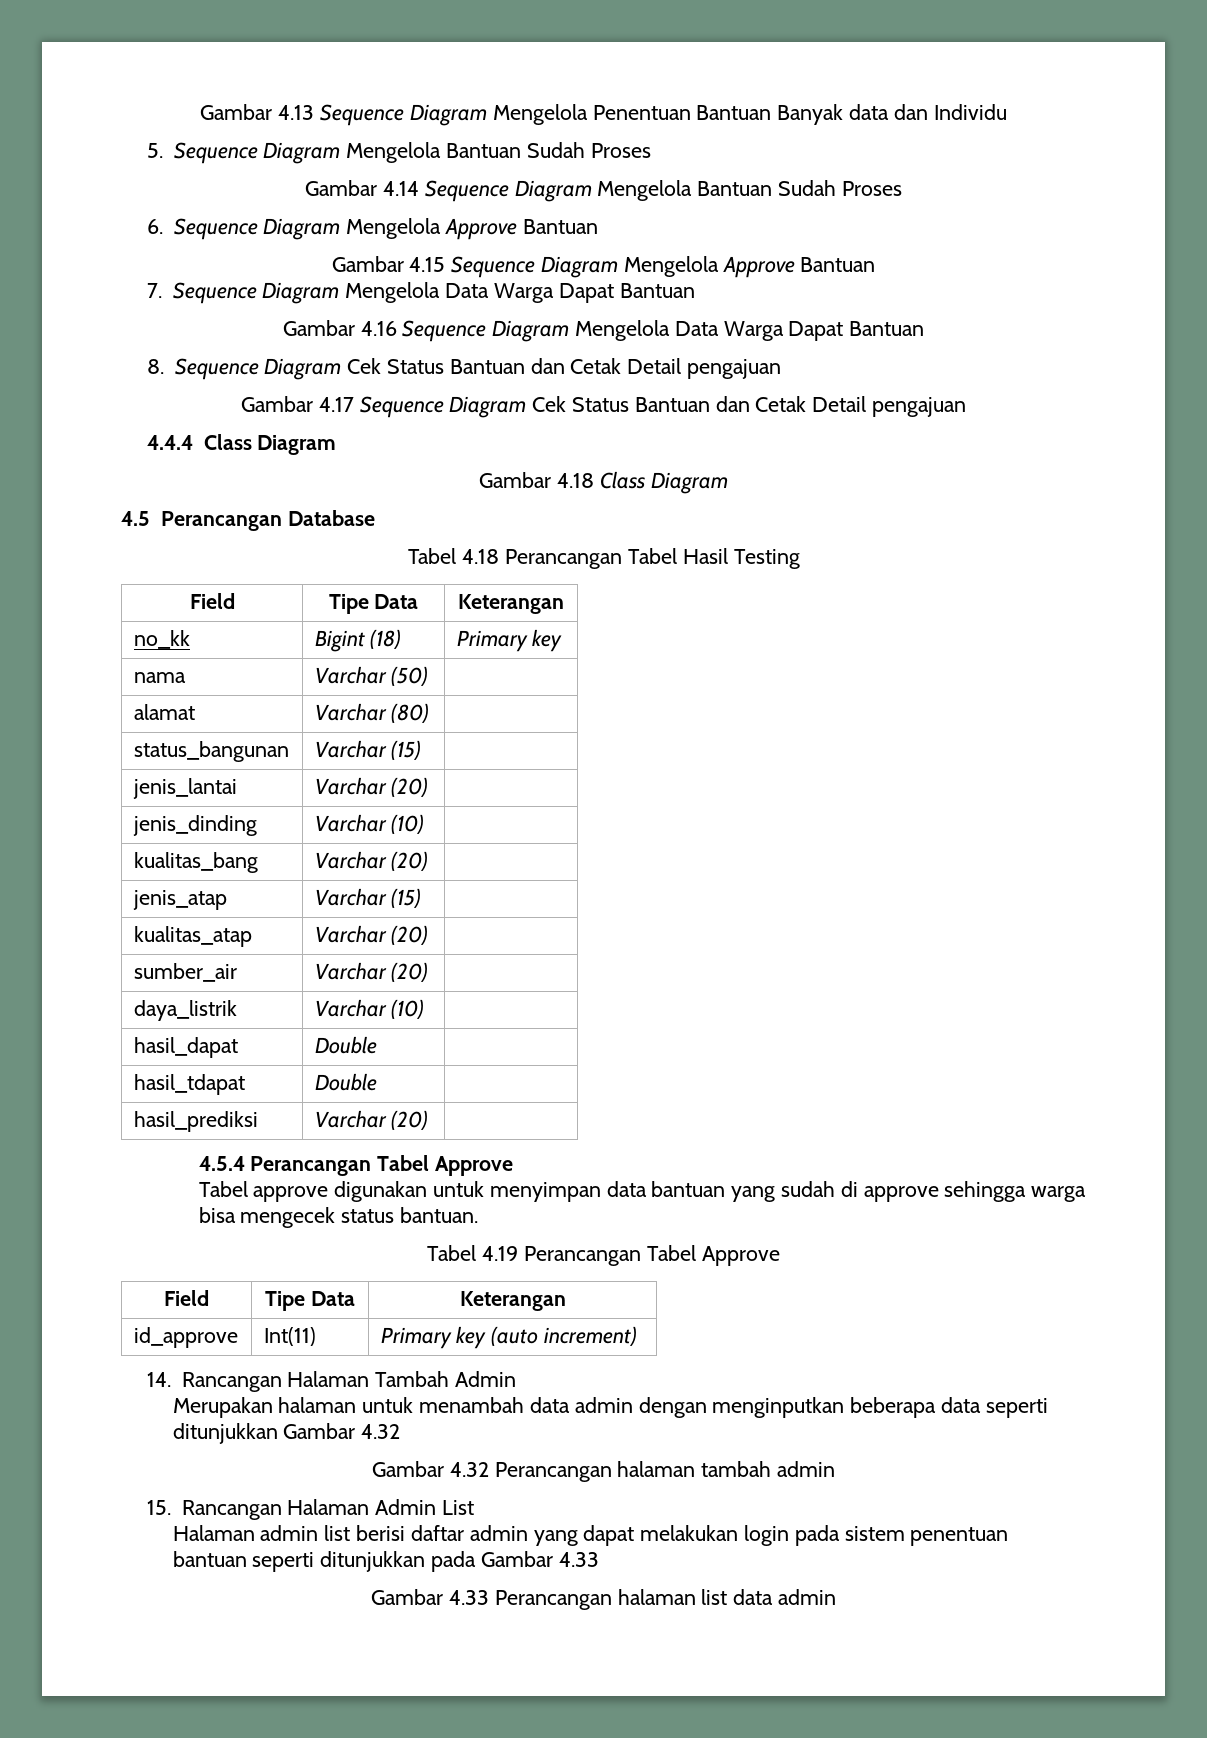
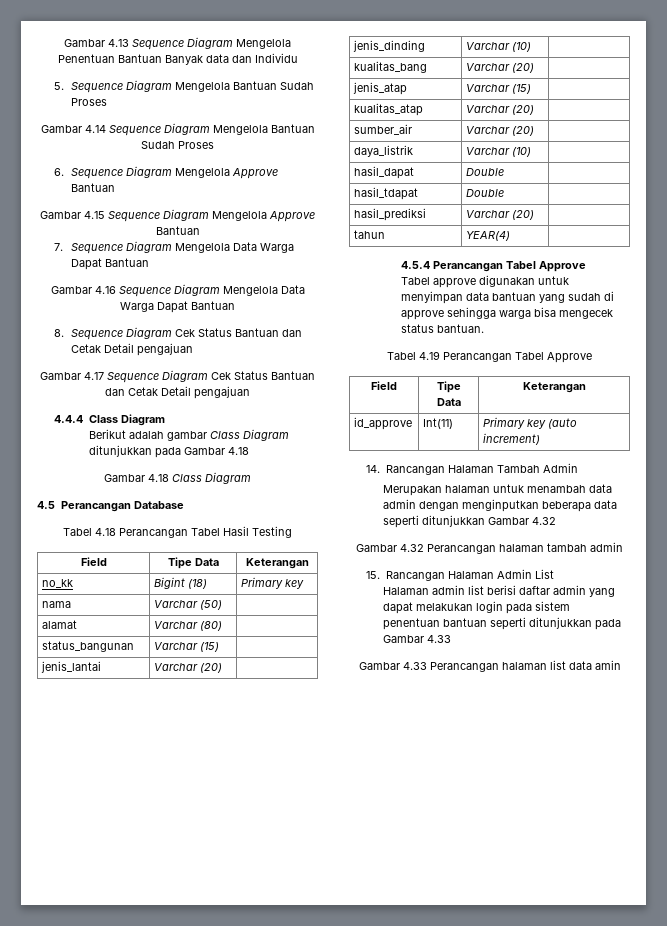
(337, 445) none -> [88,429,289,441] [88,445,249,458] // Berikut adalah gambar Class Diagram ditunjukkan pada Gambar 4.18
(429, 1120) none -> [354,230,386,239] [466,231,511,241] // tahun | YEAR(4) |
[777,1589,836,1605] admin -> [594,660,621,670] amin

